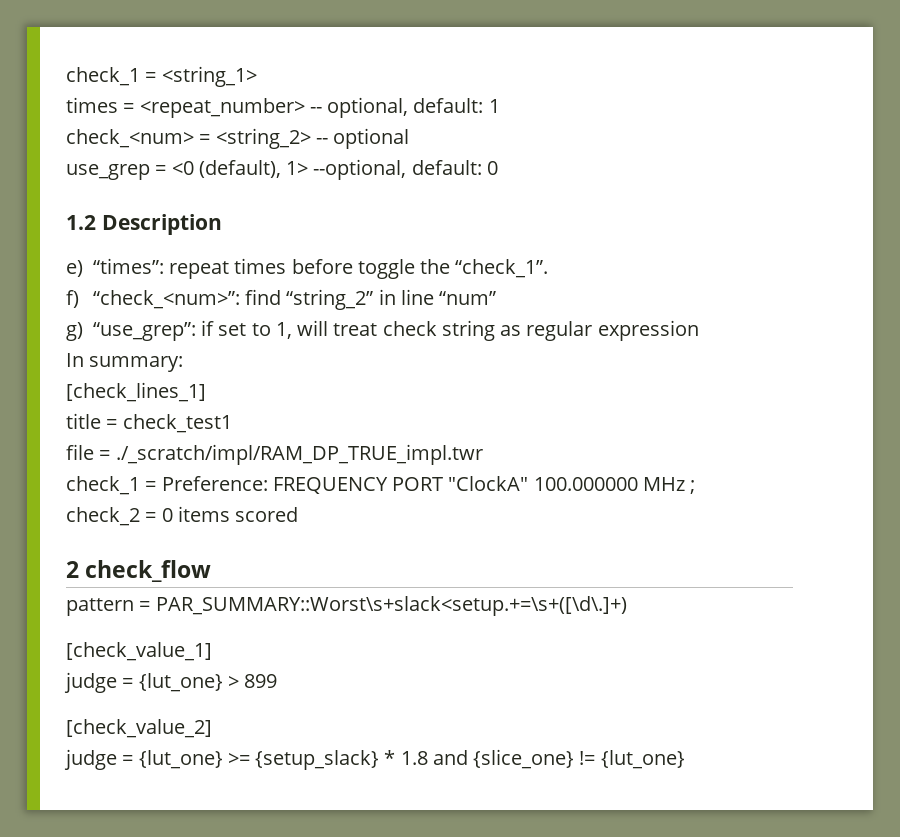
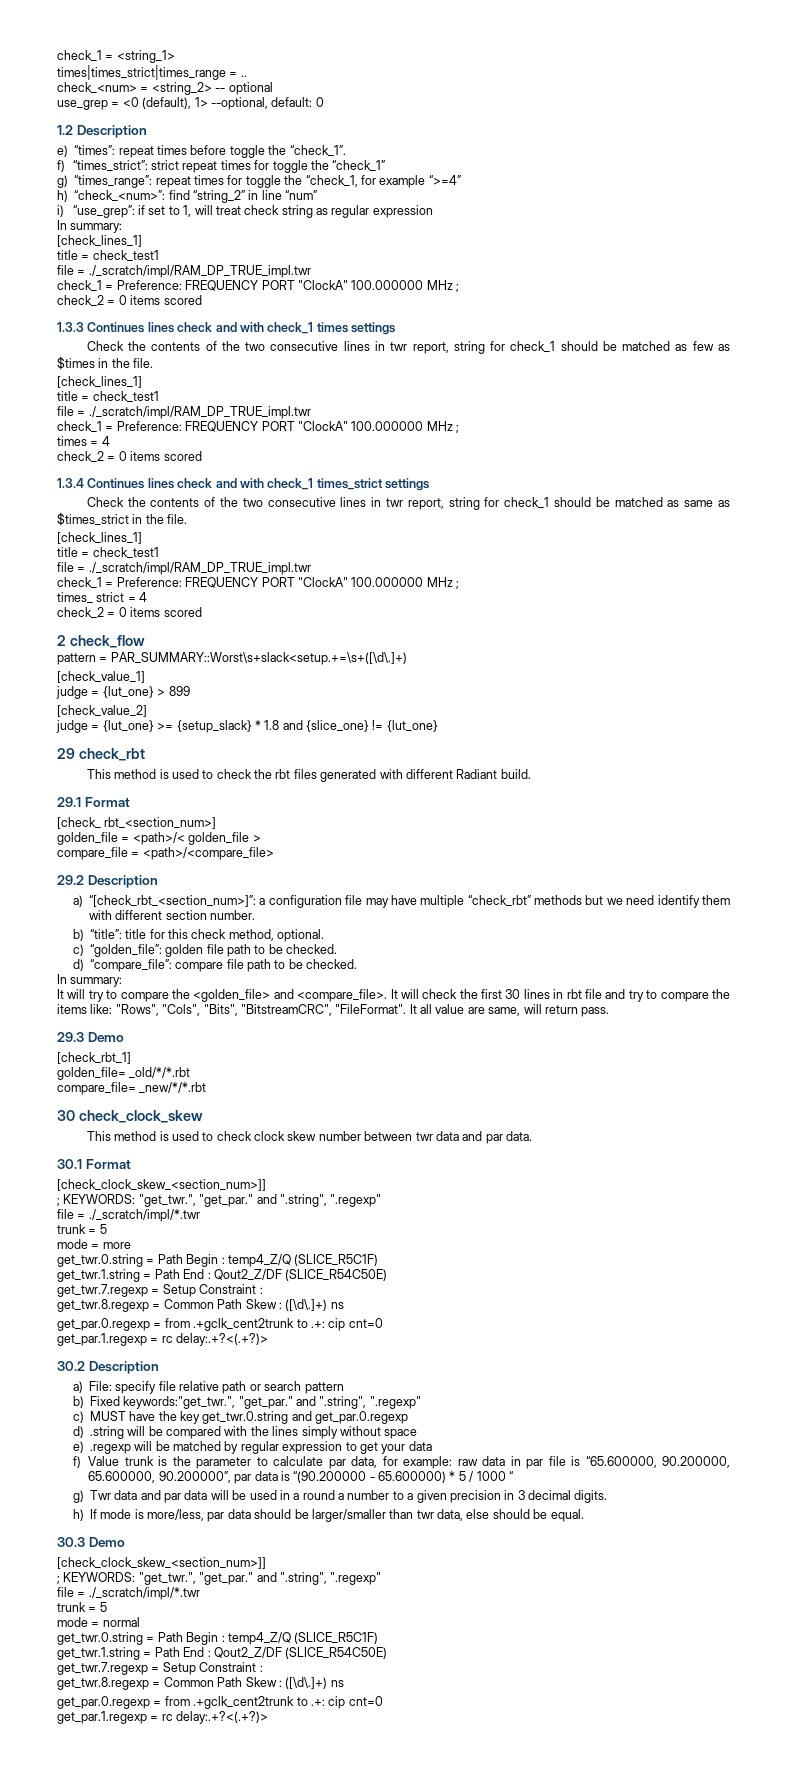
[66,97,500,118] times = <repeat_number> -- optional, default: 1 -> [57,65,247,80] times|times_strict|times_range = ..
(79, 299) none -> [72,160,386,173] [57,175,461,188] [57,190,68,202] “times_strict”: strict repeat times for toggle the “check_1” // g) “times_range”: repeat times for toggle the “check_1, for example “>=4” // h)
[66,322,83,341] g) -> [57,205,64,217] i)
(299, 514) none -> [57,322,395,335] [86,341,730,354] [57,356,154,370] [57,376,142,388] [57,391,159,402] [57,406,311,419] [57,421,459,433] [57,436,110,446] [57,451,202,462] [57,478,429,491] [86,497,730,510] [57,512,188,526] [57,532,142,544] [57,547,159,558] [57,562,311,575] [57,577,459,589] [57,592,148,603] [57,607,202,618] // 1.3.3 Continues lines check and with check_1 times settings // Check the contents of the two consecutive lines in twr report, string for check_1 should be matched as few as $times in the file. // [check_lines_1] // title = check_test1 // file = ./_scratch/impl/RAM_DP_TRUE_impl.twr // check_1 = Preference: FREQUENCY PORT "ClockA" 100.000000 MHz ; // times = 4 // check_2 = 0 items scored // 1.3.4 Continues lines check and with check_1 times_strict settings // Check the contents of the two consecutive lines in twr report, string for check_1 should be matched as same as $times_strict in the file. // [check_lines_1] // title = check_test1 // file = ./_scratch/impl/RAM_DP_TRUE_impl.twr // check_1 = Preference: FREQUENCY PORT "ClockA" 100.000000 MHz ; // times_ strict = 4 // check_2 = 0 items scored
(685, 759) none -> [57,748,145,761] [86,769,531,782] [57,797,130,807] [57,817,217,829] [57,832,261,845] [57,847,274,860] [57,875,158,888] [72,895,730,908] [88,910,256,920] [72,929,325,942] [72,944,338,957] [72,959,358,972] [57,974,123,987] [57,989,730,1002] [57,1004,610,1017] [57,1032,124,1042] [57,1052,131,1064] [57,1067,191,1080] [57,1082,207,1095] [57,1110,203,1123] [86,1131,533,1144] [57,1159,131,1169] [57,1179,266,1191] [57,1194,382,1207] [57,1209,200,1222] [57,1224,107,1234] [57,1239,131,1249] [57,1254,379,1267] [57,1269,388,1282] [57,1284,263,1297] [57,1299,344,1312] [57,1318,383,1331] [57,1333,269,1346] [57,1361,159,1374] [72,1381,344,1394] [72,1396,421,1409] [72,1411,409,1424] [72,1426,418,1439] [72,1441,432,1454] [72,1456,731,1469] [88,1471,513,1484] [72,1490,608,1503] [72,1509,584,1522] [57,1537,125,1547] [57,1557,266,1569] [57,1572,382,1585] [57,1587,200,1600] [57,1602,107,1612] [57,1617,140,1627] [57,1632,379,1645] [57,1647,388,1660] [57,1662,263,1675] [57,1677,344,1690] [57,1696,383,1709] [57,1711,269,1724] // 29 check_rbt // This method is used to check the rbt files generated with different Radiant build. // 29.1 Format // [check_ rbt_<section_num>] // golden_file = <path>/< golden_file > // compare_file = <path>/<compare_file> // 29.2 Description // a) “[check_rbt_<section_num>]”: a configuration file may have multiple “check_rbt” methods but we need identify them with different section number. // b) “title”: title for this check method, optional. // c) “golden_file”: golden file path to be checked. // d) “compare_file”: compare file path to be checked. // In summary: // It will try to compare the <golden_file> and <compare_file>. It will check the first 30 lines in rbt file and try to compare the items like: "Rows", "Cols", "Bits", "BitstreamCRC", "FileFormat". It all value are same, will return pass. // 29.3 Demo // [check_rbt_1] // golden_file= _old/*/*.rbt // compare_file= _new/*/*.rbt // 30 check_clock_skew // This method is used to check clock skew number between twr data and par data. // 30.1 Format // [check_clock_skew_<section_num>]] // ; KEYWORDS: "get_twr.", "get_par." and ".string", ".regexp" // file = ./_scratch/impl/*.twr // trunk = 5 // mode = more // get_twr.0.string = Path Begin : temp4_Z/Q (SLICE_R5C1F) // get_twr.1.string = Path End : Qout2_Z/DF (SLICE_R54C50E) // get_twr.7.regexp = Setup Constraint : // get_twr.8.regexp = Common Path Skew : ([\d\.]+) ns // get_par.0.regexp = from .+gclk_cent2trunk to .+: cip cnt=0 // get_par.1.regexp = rc delay:.+?<(.+?)> // 30.2 Description // a) File: specify file relative path or search pattern // b) Fixed keywords:"get_twr.", "get_par." and ".string", ".regexp" // c) MUST have the key get_twr.0.string and get_par.0.regexp // d) .string will be compared with the lines simply without space // e) .regexp will be matched by regular expression to get your data // f) Value trunk is the parameter to calculate par data, for example: raw data in par file is “65.600000, 90.200000, 65.600000, 90.200000”, par data is “(90.200000 - 65.600000) * 5 / 1000 “ // g) Twr data and par data will be used in a round a number to a given precision in 3 decimal digits. // h) If mode is more/less, par data should be larger/smaller than twr data, else should be equal. // 30.3 Demo // [check_clock_skew_<section_num>]] // ; KEYWORDS: "get_twr.", "get_par." and ".string", ".regexp" // file = ./_scratch/impl/*.twr // trunk = 5 // mode = normal // get_twr.0.string = Path Begin : temp4_Z/Q (SLICE_R5C1F) // get_twr.1.string = Path End : Qout2_Z/DF (SLICE_R54C50E) // get_twr.7.regexp = Setup Constraint : // get_twr.8.regexp = Common Path Skew : ([\d\.]+) ns // get_par.0.regexp = from .+gclk_cent2trunk to .+: cip cnt=0 // get_par.1.regexp = rc delay:.+?<(.+?)>

